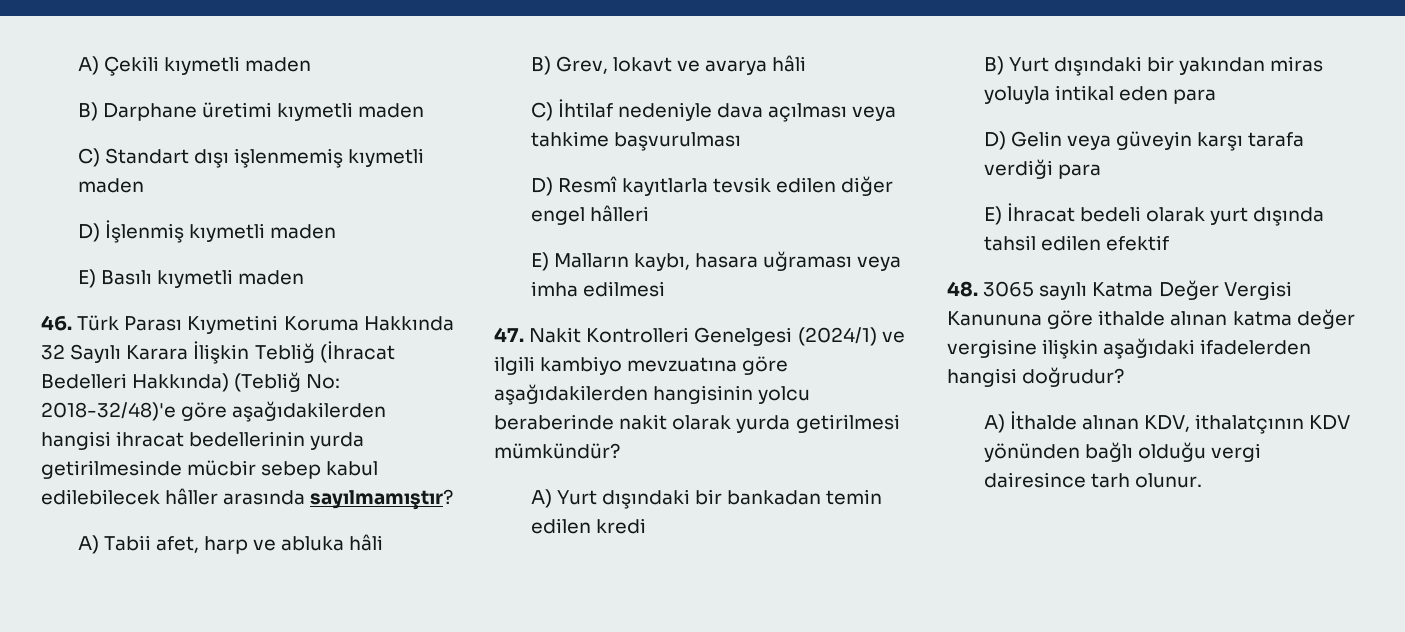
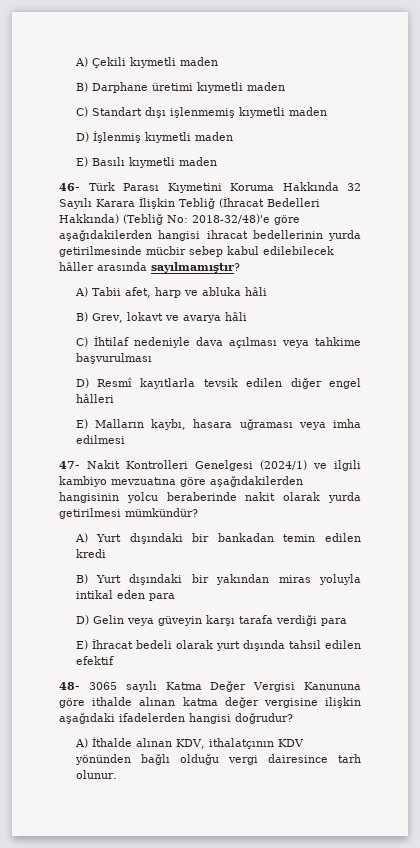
[41,315,72,331] 46. -> [59,183,80,191] 46-
[494,327,524,342] 47. -> [59,461,80,469] 47-
[947,281,978,297] 48. -> [59,682,80,690] 48-

